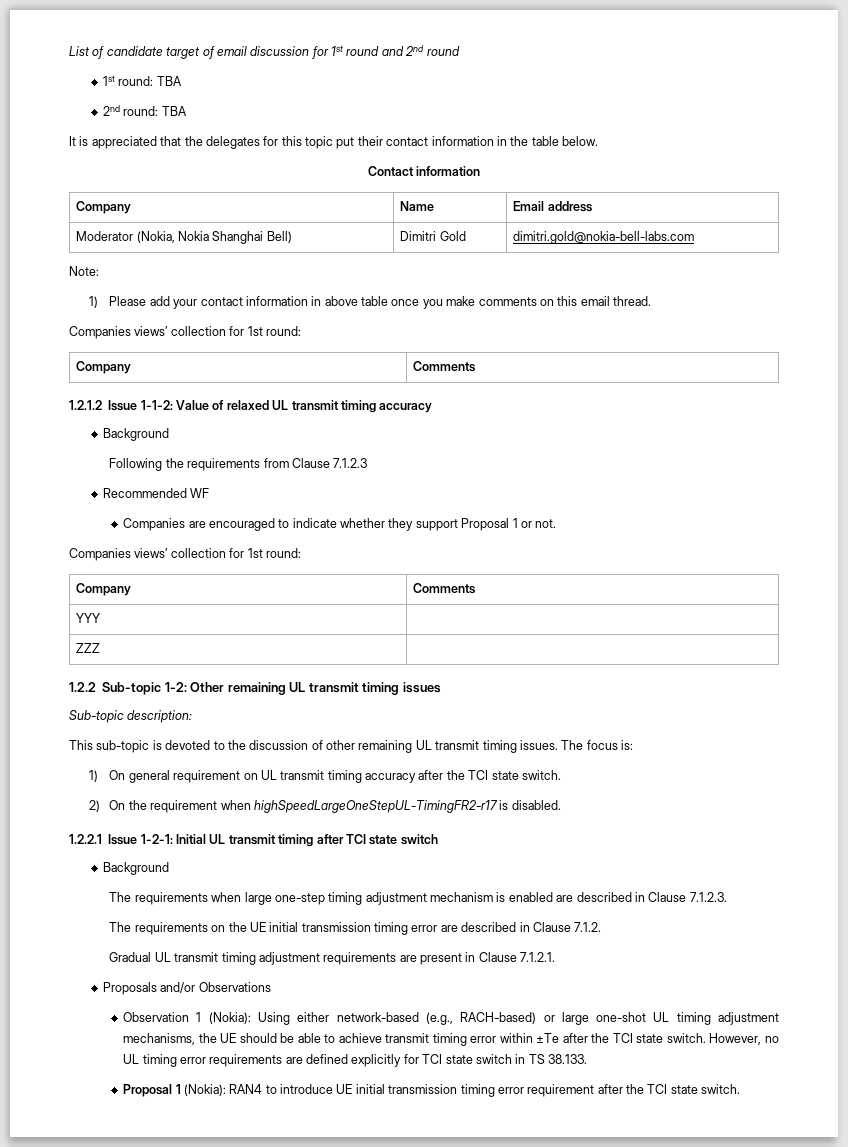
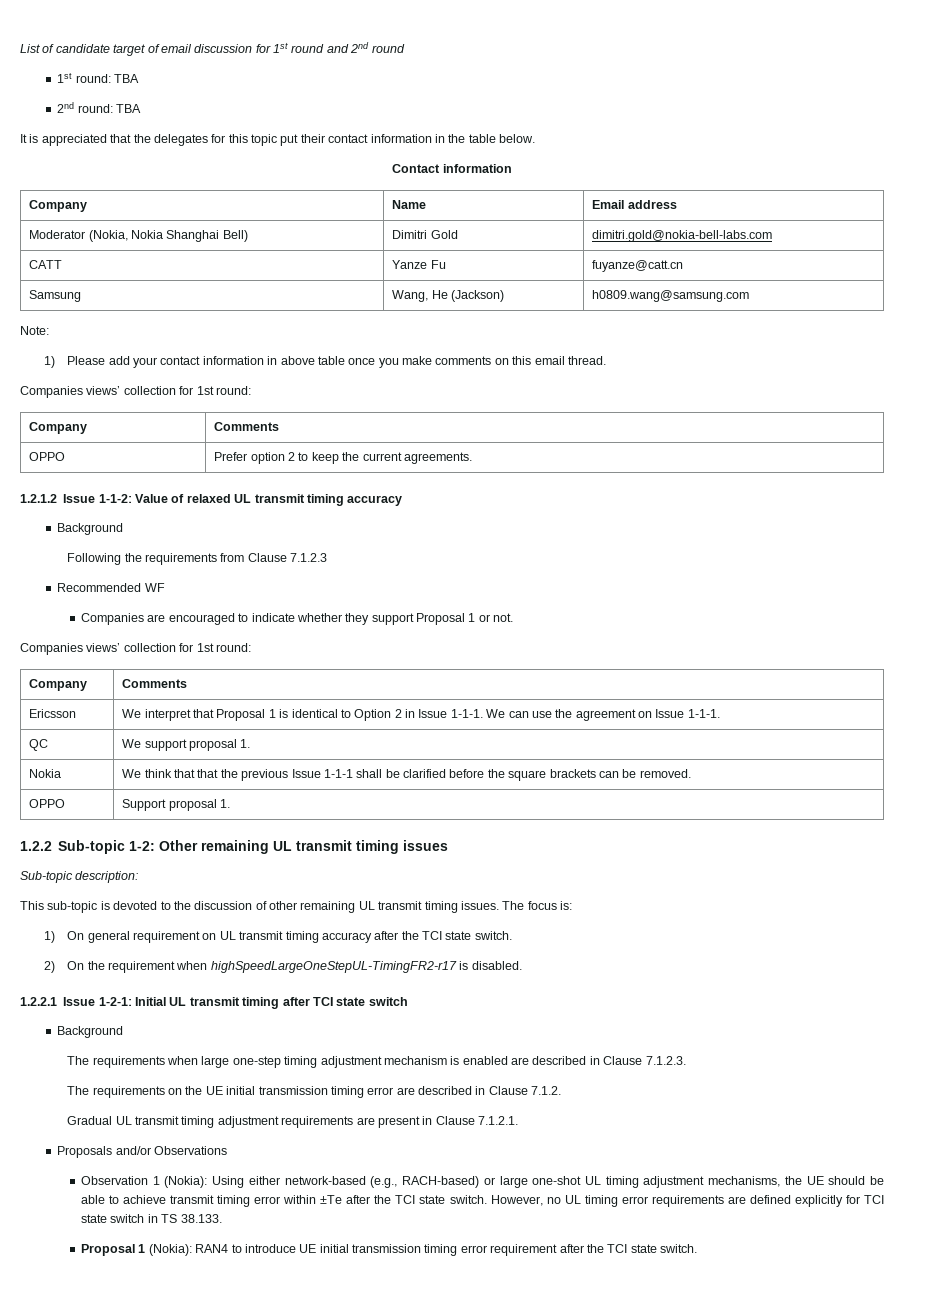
(695, 237) none -> [29,260,63,269] [392,260,446,269] [592,260,684,272] [29,290,82,302] [392,290,505,302] [592,290,750,302] // CATT | Yanze Fu | fuyanze@catt.cn // Samsung | Wang, He (Jackson) | h0809.wang@samsung.com
(476, 366) none -> [29,452,66,461] [214,452,472,464] // OPPO | Prefer option 2 to keep the current agreements.
[76,613,101,623] [76,643,101,653] YYY | // ZZZ | -> [29,709,77,718] [122,709,720,721] [29,739,49,751] [122,739,251,751] [29,769,62,778] [122,769,691,781] [29,799,66,808] [122,799,231,811] Ericsson | We interpret that Proposal 1 is identical to Option 2 in Issue 1-1-1. We can use the agreement on Issue 1-1-1. // QC | We support proposal 1. // Nokia | We think that that the previous Issue 1-1-1 shall be clarified before the square brackets can be removed. // OPPO | Support proposal 1.

